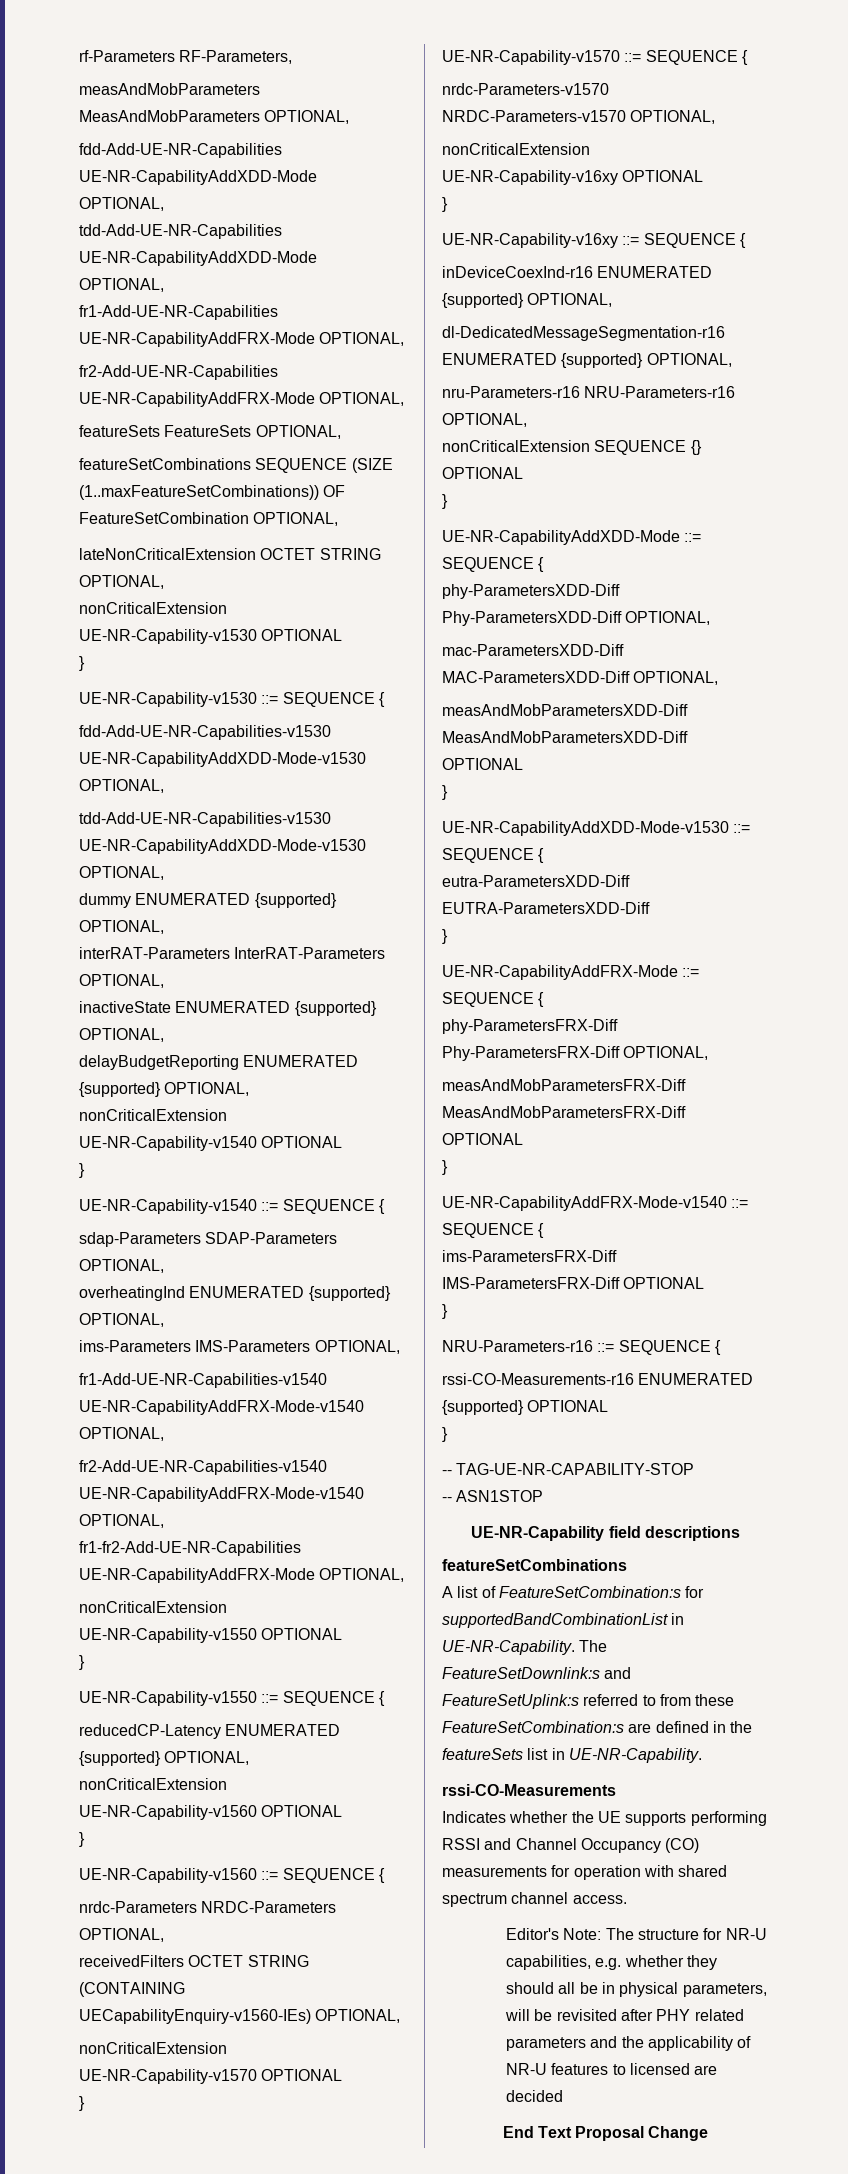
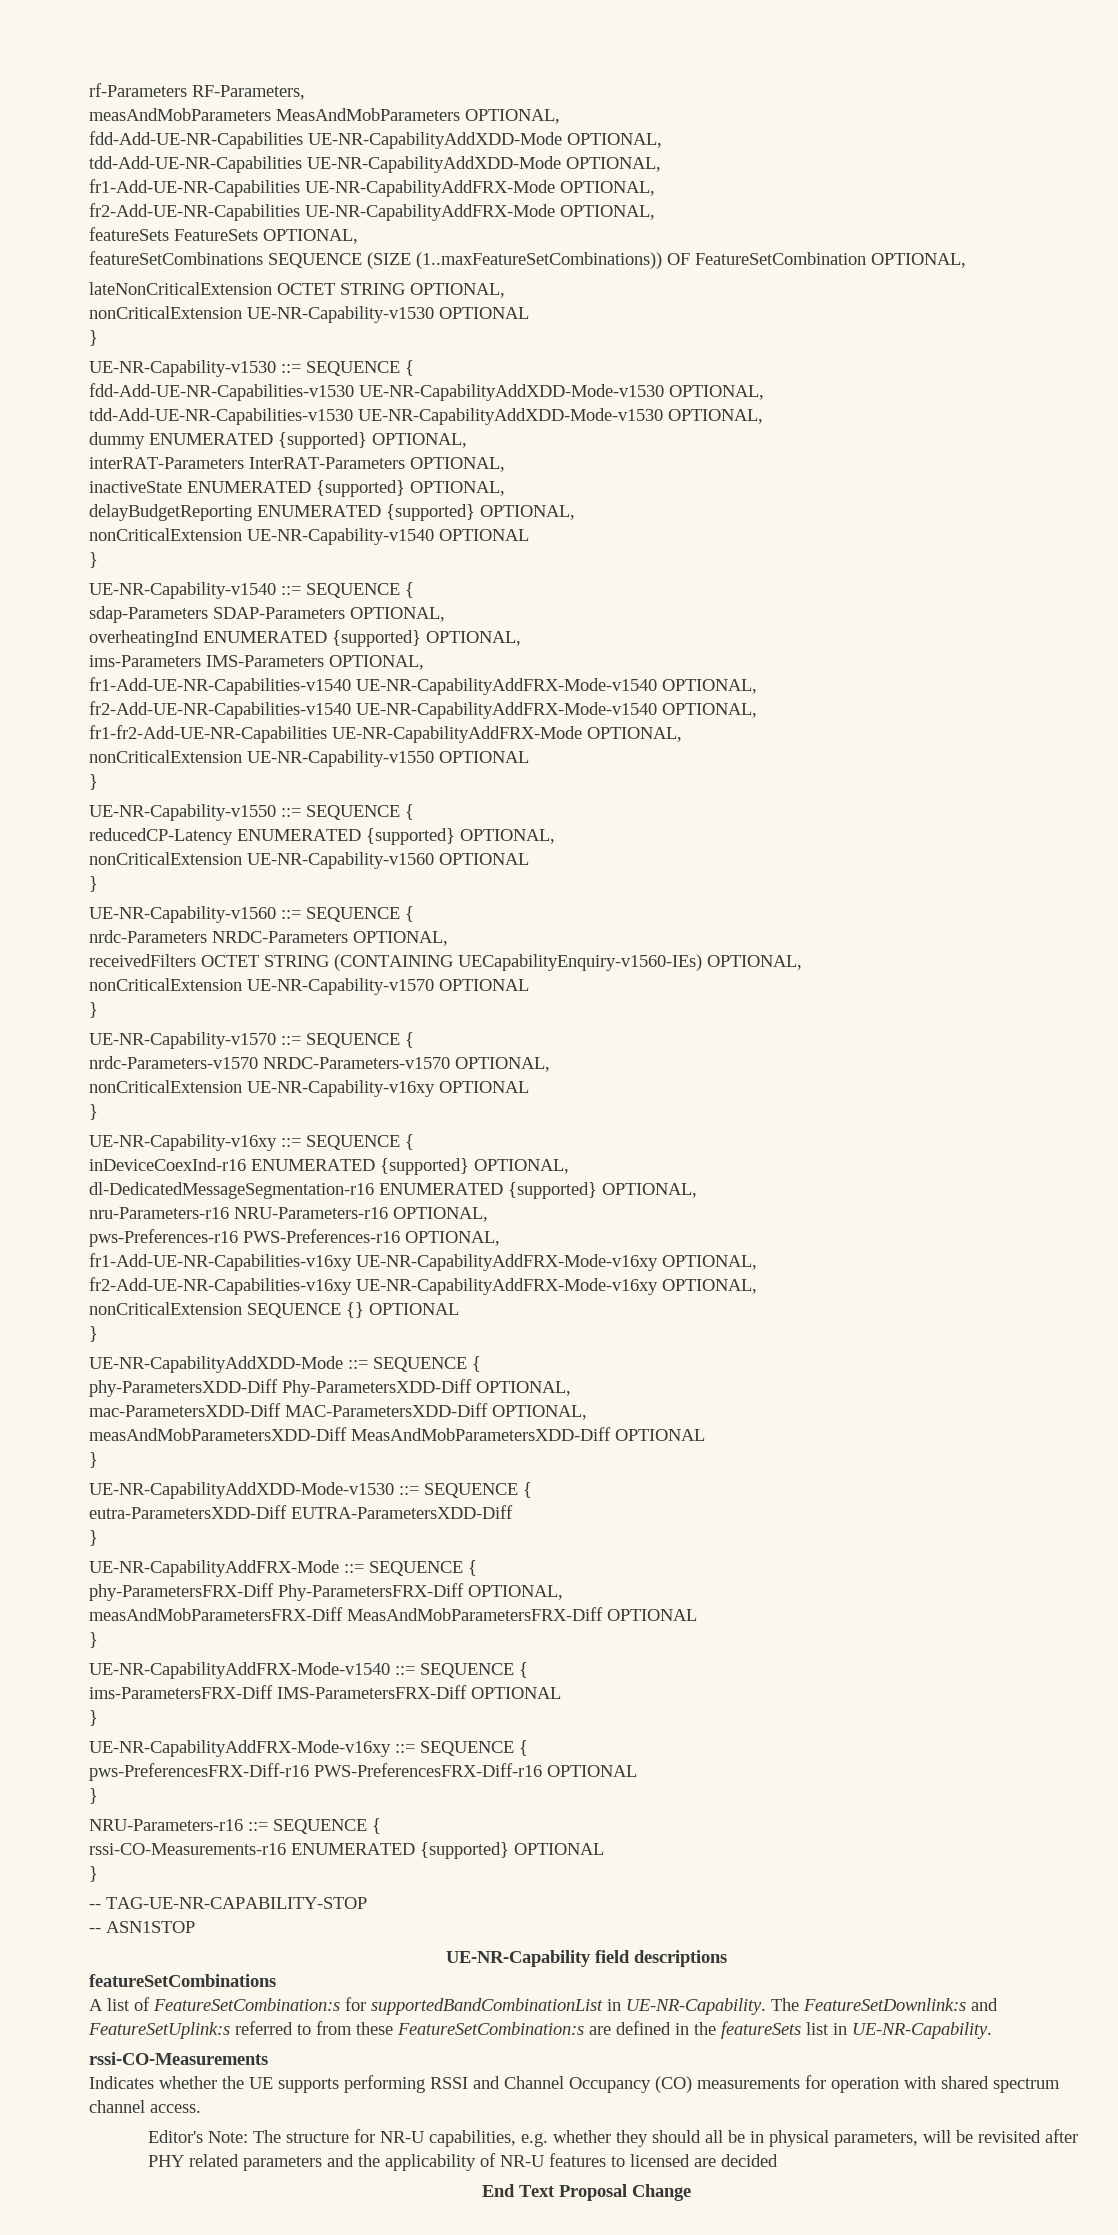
(527, 420) none -> [89,1229,500,1247] [89,1253,757,1271] [89,1277,757,1295] // pws-Preferences-r16 PWS-Preferences-r16 OPTIONAL, // fr1-Add-UE-NR-Capabilities-v16xy UE-NR-CapabilityAddFRX-Mode-v16xy OPTIONAL, // fr2-Add-UE-NR-Capabilities-v16xy UE-NR-CapabilityAddFRX-Mode-v16xy OPTIONAL,
(448, 1311) none -> [89,1740,528,1757] [89,1763,637,1781] [89,1788,98,1804] // UE-NR-CapabilityAddFRX-Mode-v16xy ::= SEQUENCE { // pws-PreferencesFRX-Diff-r16 PWS-PreferencesFRX-Diff-r16 OPTIONAL // }

